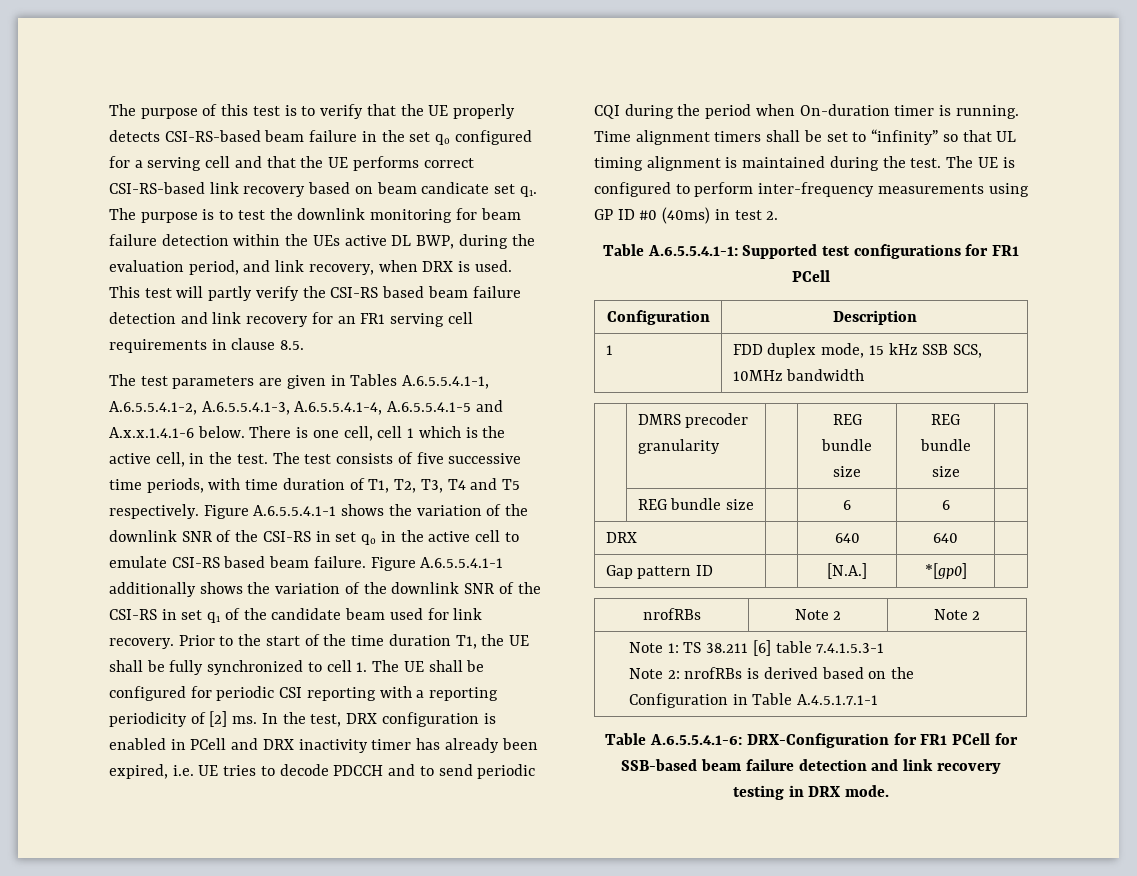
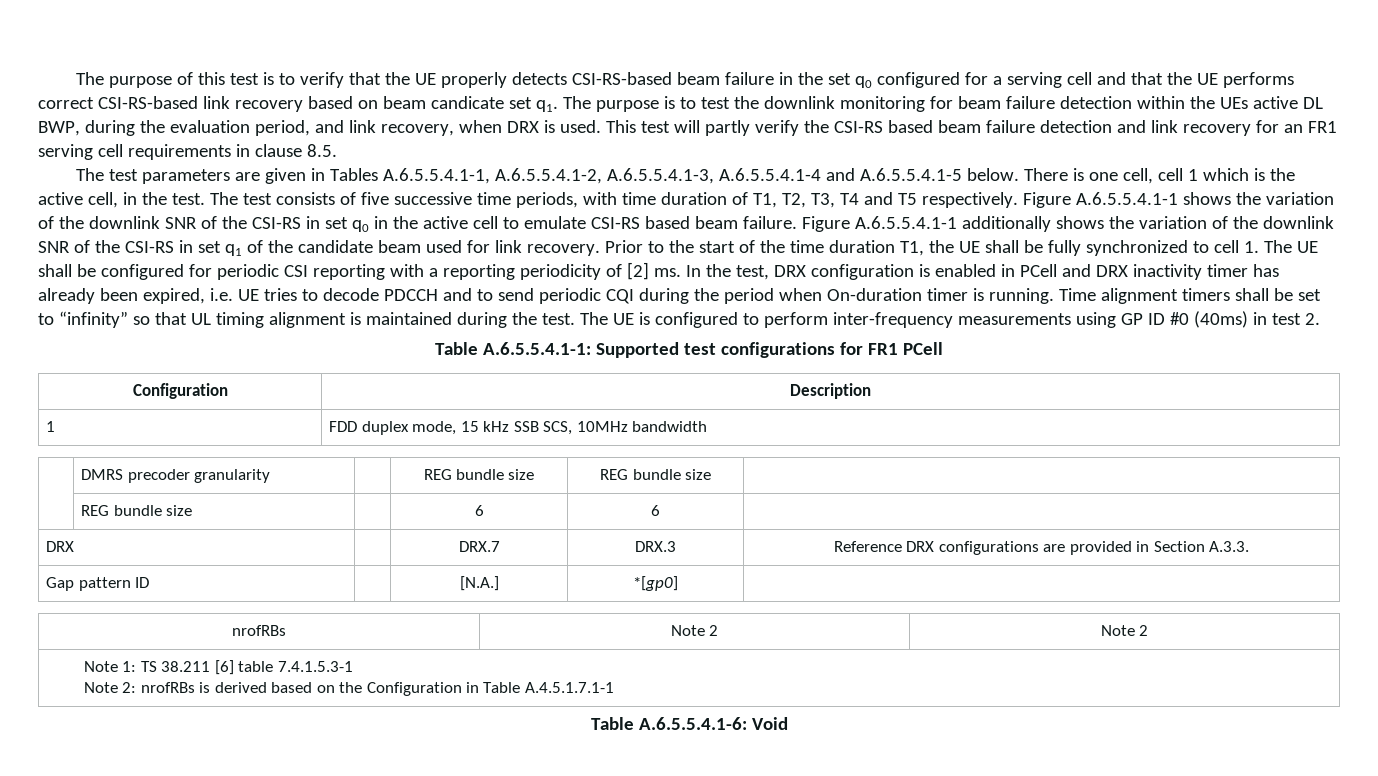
[294,400,503,415] [109,427,194,438] A.6.5.5.4.1-4, A.6.5.5.4.1-5 and A.x.x.1.4.1-6 -> [719,168,963,181] A.6.5.5.4.1-4 and A.6.5.5.4.1-5
[834,533,860,543] [933,533,958,543] 640 | 640 | -> [458,541,500,552] [635,541,676,552] [833,541,1250,555] DRX.7 | DRX.3 | Reference DRX configurations are provided in Section A.3.3.
[746,733,1018,748] [621,759,1001,774] [732,785,890,800] DRX-Configuration for FR1 PCell for SSB-based beam failure detection and link recovery testing in DRX mode. -> [751,717,788,730] Void

